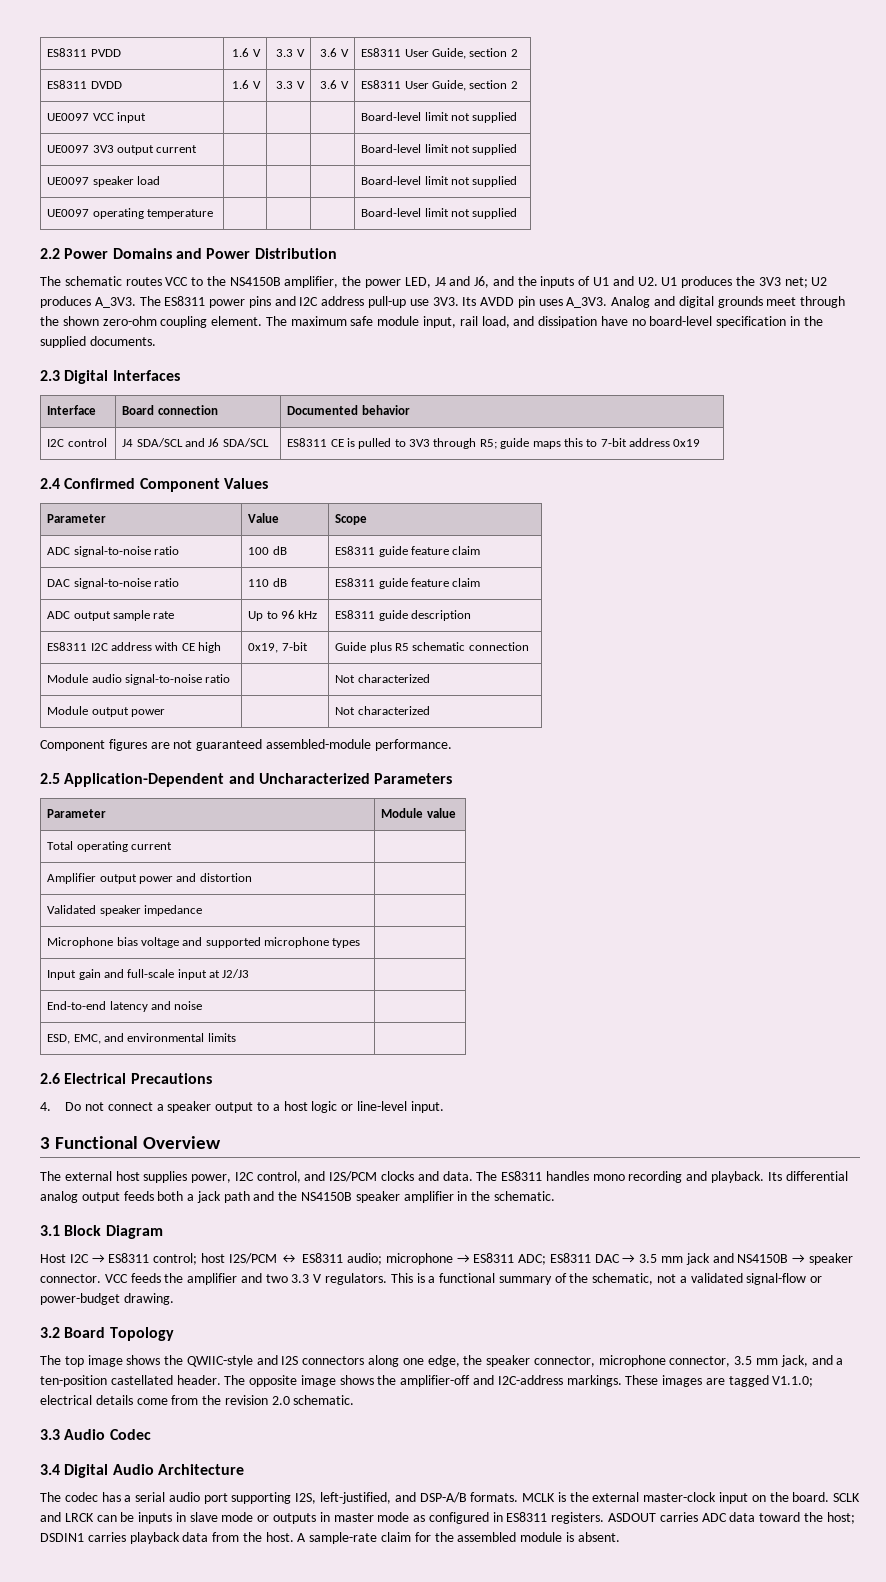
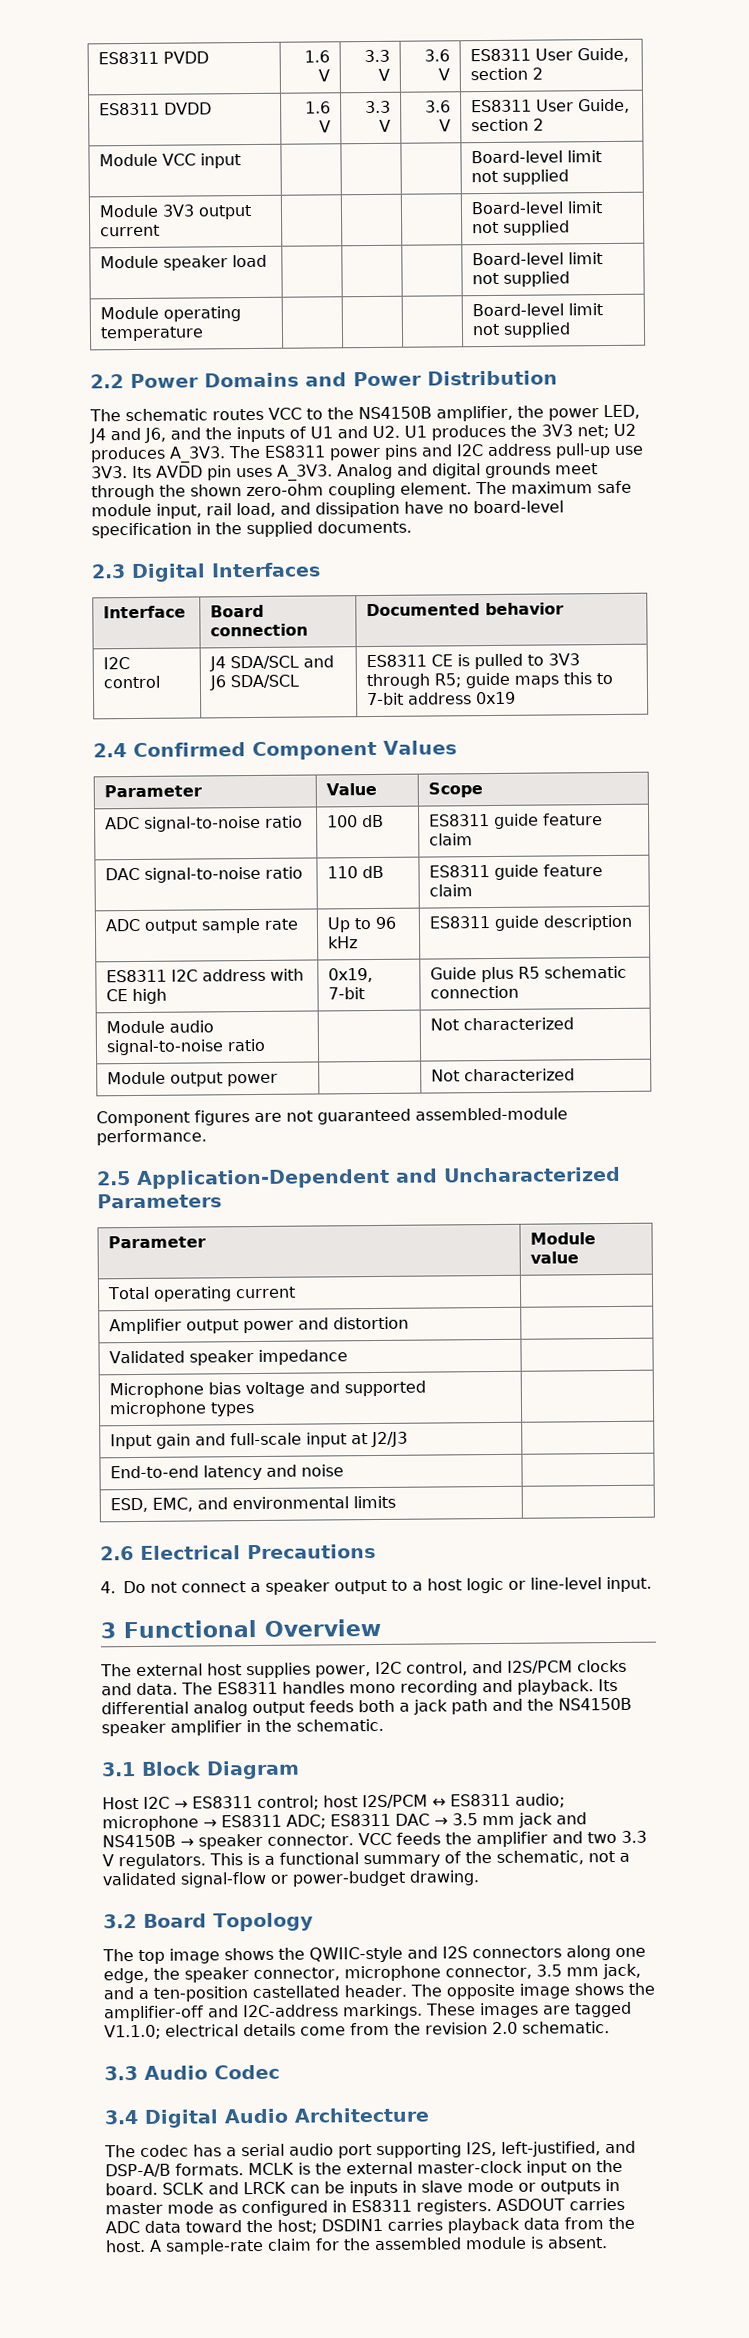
[47,113,90,121] UE0097 -> [99,153,159,167] Module
[47,145,90,153] UE0097 -> [99,204,160,218] Module
[47,177,90,185] UE0097 -> [100,255,160,269] Module
[47,209,90,217] UE0097 -> [100,306,160,320] Module

